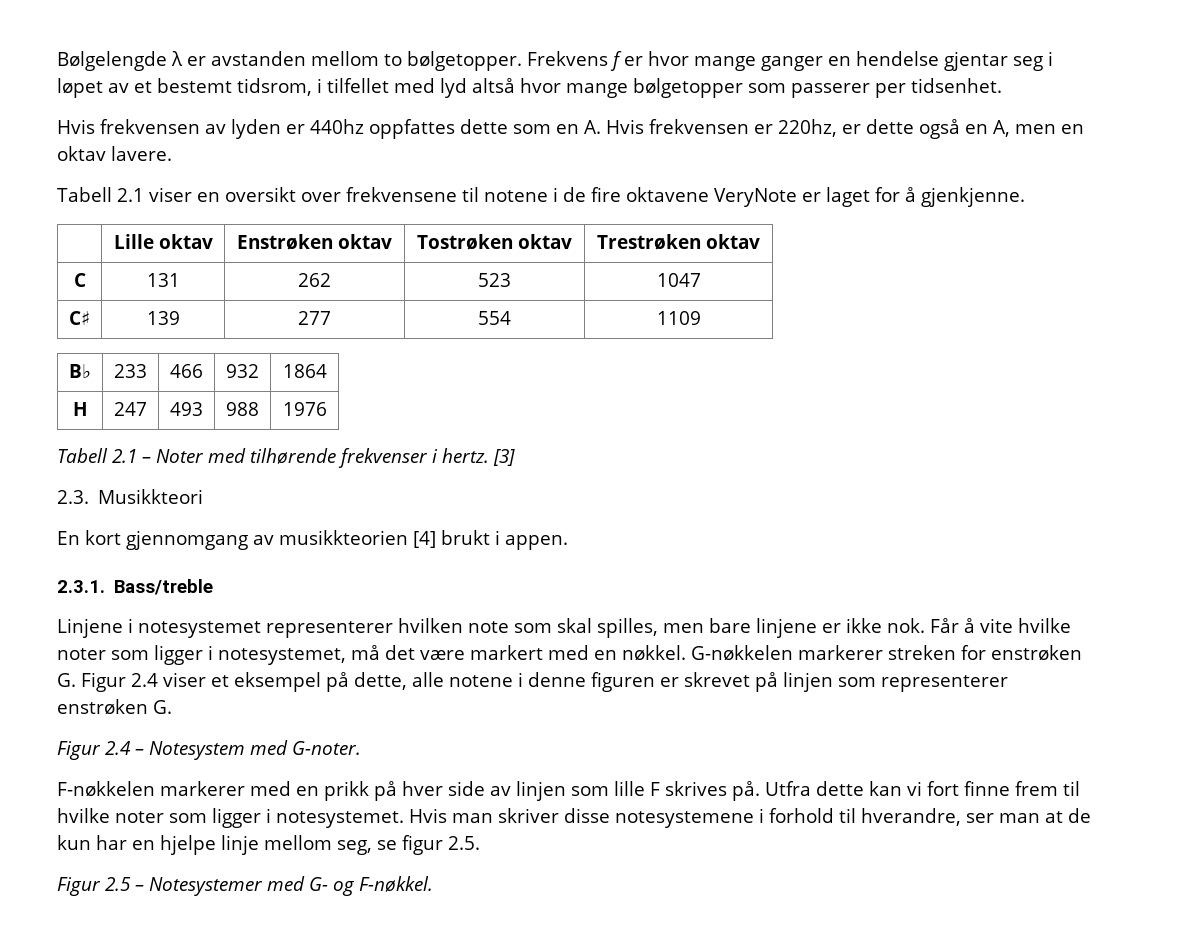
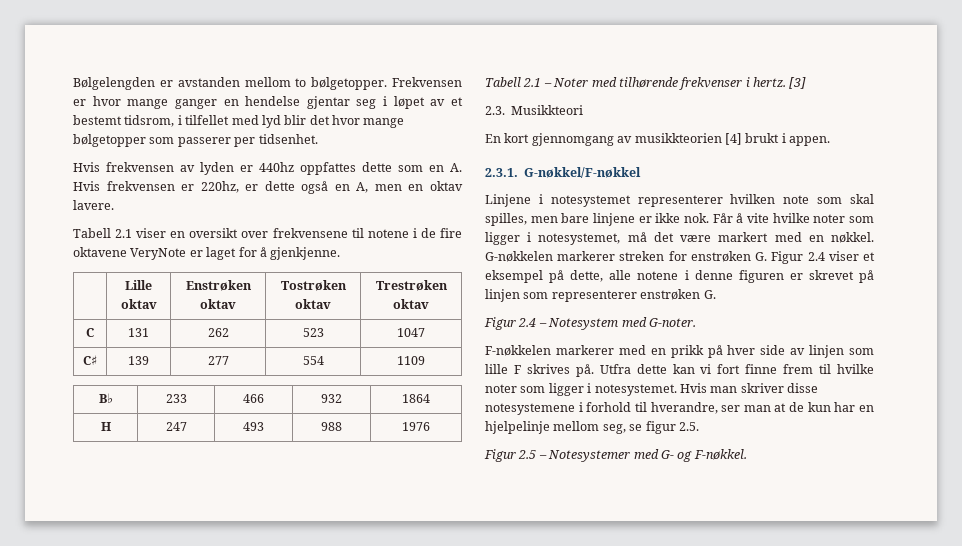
[57,51,183,71] Bølgelengde λ -> [73,77,155,90] Bølgelengden
[527,51,622,71] Frekvens f -> [392,77,462,87] Frekvensen
[472,78,515,93] altså -> [284,115,330,125] blir det
[114,579,214,595] Bass/treble -> [524,167,642,178] G-nøkkel/F-nøkkel
[160,835,259,855] hjelpe linje -> [485,421,550,434] hjelpelinje

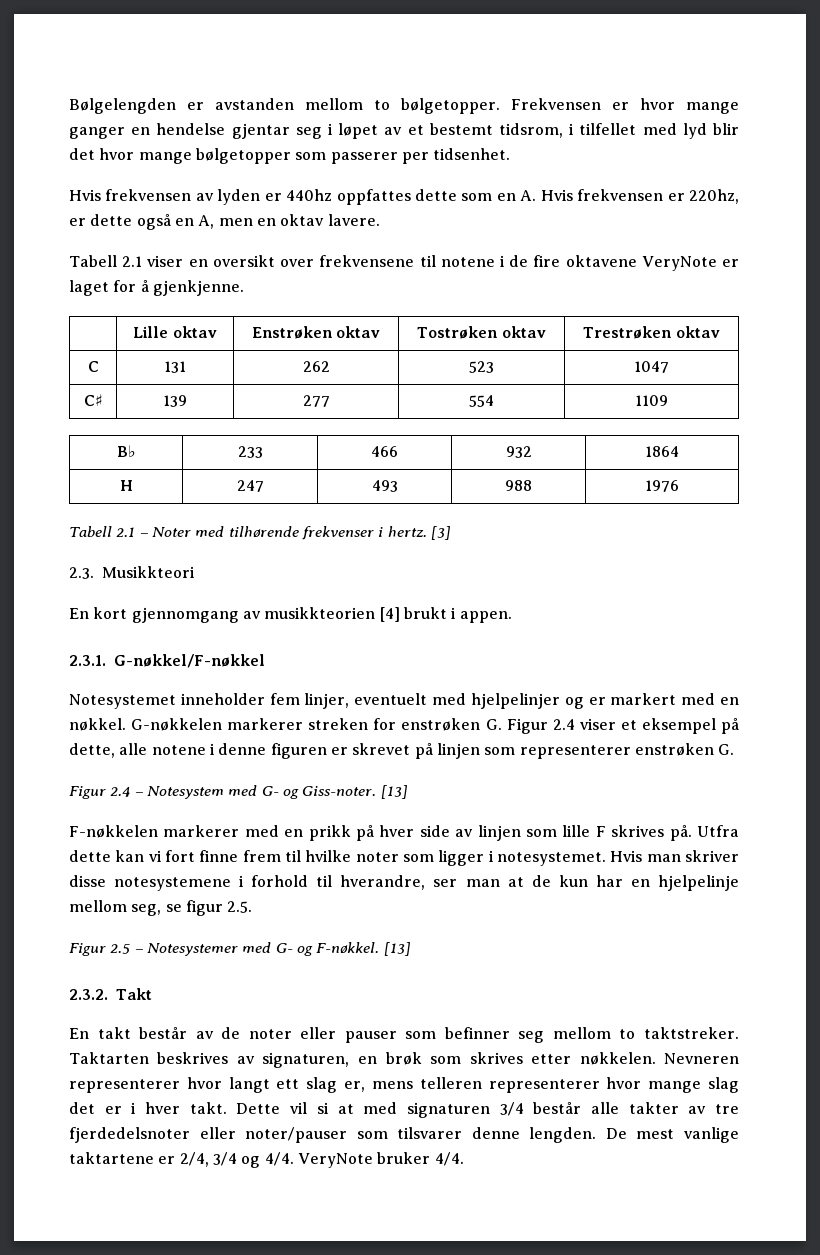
[485,194,874,207] [485,213,874,226] [485,232,712,245] Linjene i notesystemet representerer hvilken note som skal spilles, men bare linjene er ikke nok. Får å vite hvilke noter som ligger i notesystemet, må det være -> [69,693,606,709] Notesystemet inneholder fem linjer, eventuelt med hjelpelinjer og er
[648,318,696,327] G-noter. -> [261,785,408,799] G- og Giss-noter. [13]
(747, 454) none -> [383,942,411,956] [69,988,152,1000] [69,1027,740,1043] [69,1052,740,1068] [69,1077,740,1093] [69,1102,739,1118] [69,1127,739,1143] [69,1152,464,1168] [13] // 2.3.2. Takt // En takt består av de noter eller pauser som befinner seg mellom to taktstreker. Taktarten beskrives av signaturen, en brøk som skrives etter nøkkelen. Nevneren representerer hvor langt ett slag er, mens telleren representerer hvor mange slag det er i hver takt. Dette vil si at med signaturen 3/4 består alle takter av tre fjerdedelsnoter eller noter/pauser som tilsvarer denne lengden. De mest vanlige taktartene er 2/4, 3/4 og 4/4. VeryNote bruker 4/4.

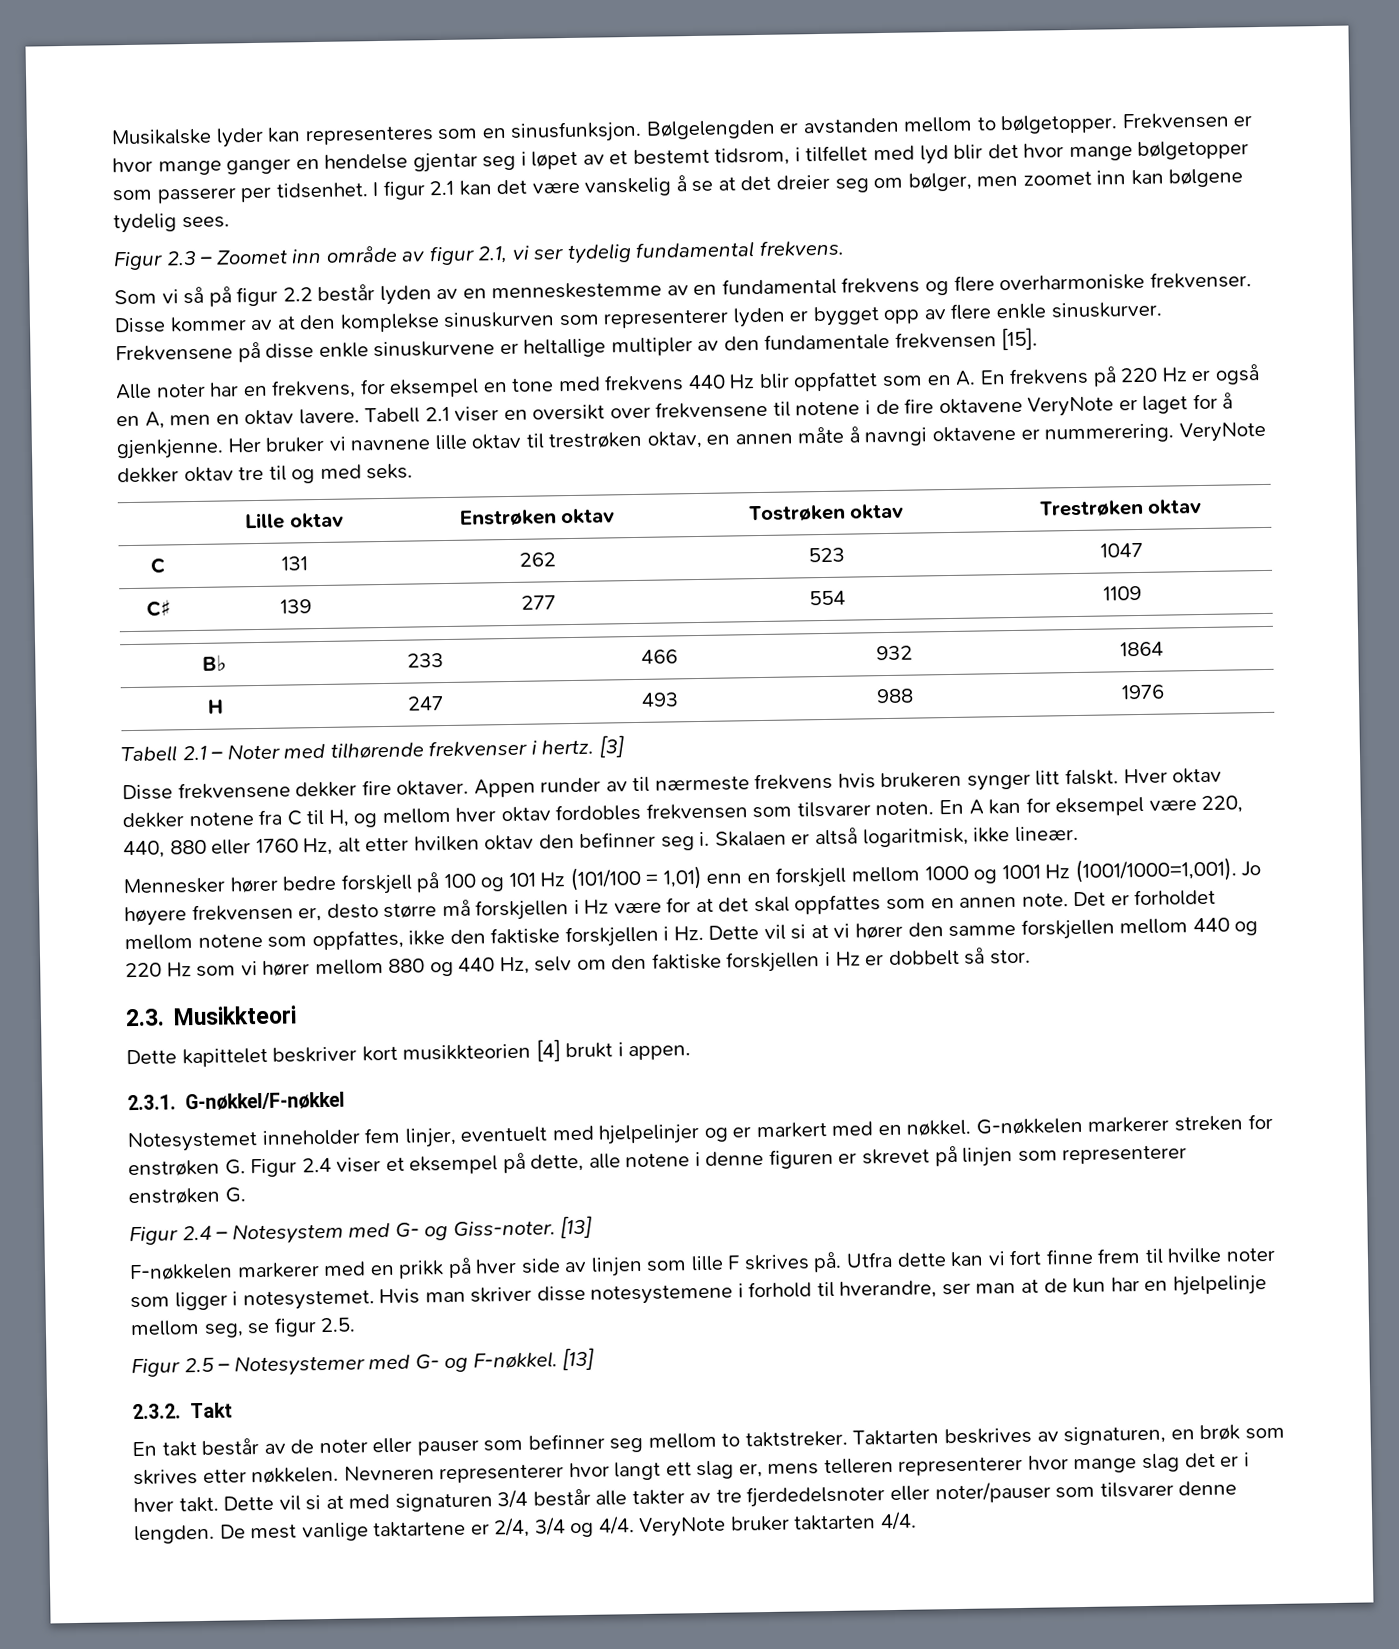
(69, 106) none -> [111,120,643,148] Musikalske lyder kan representeres som en sinusfunksjon.
[69,189,740,205] [69,214,133,226] // Hvis frekvensen av lyden er 440hz oppfattes dette som en A. Hvis frekvensen er 220hz, er dette -> [372,168,1244,200] [113,213,230,234] [113,239,844,271] [114,271,1252,307] [114,301,1162,334] [115,327,1039,363] [115,366,1212,400] I figur 2.1 kan det være vanskelig å se at det dreier seg om bølger, men zoomet inn kan bølgene tydelig sees. // Figur 2.3 – Zoomet inn område av figur 2.1, vi ser tydelig fundamental frekvens. // Som vi så på figur 2.2 består lyden av en menneskestemme av en fundamental frekvens og flere overharmoniske frekvenser. Disse kommer av at den komplekse sinuskurven som representerer lyden er bygget opp av flere enkle sinuskurver. Frekvensene på disse enkle sinuskurvene er heltallige multipler av den fundamentale frekvensen [15]. // Alle noter har en frekvens, for eksempel en tone med frekvens 440 Hz blir oppfattet som en A. En frekvens på 220 Hz er
(380, 220) // -> (360, 416) none
(244, 288) none -> [227,421,1266,453] [117,463,414,484] Her bruker vi navnene lille oktav til trestrøken oktav, en annen måte å navngi oktavene er nummerering. VeryNote dekker oktav tre til og med seks.
[69,566,195,579] [69,607,261,623] 2.3. Musikkteori // En kort gjennomgang av -> [122,767,1223,801] [122,795,1244,829] [123,825,1079,859] [123,857,1262,895] [124,888,1217,927] [124,917,1259,951] [125,947,1031,978] [125,1005,298,1027] [126,1045,398,1068] Disse frekvensene dekker fire oktaver. Appen runder av til nærmeste frekvens hvis brukeren synger litt falskt. Hver oktav dekker notene fra C til H, og mellom hver oktav fordobles frekvensen som tilsvarer noten. En A kan for eksempel være 220, 440, 880 eller 1760 Hz, alt etter hvilken oktav den befinner seg i. Skalaen er altså logaritmisk, ikke lineær. // Mennesker hører bedre forskjell på 100 og 101 Hz (101/100 = 1,01) enn en forskjell mellom 1000 og 1001 Hz (1001/1000=1,001). Jo høyere frekvensen er, desto større må forskjellen i Hz være for at det skal oppfattes som en annen note. Det er forholdet mellom notene som oppfattes, ikke den faktiske forskjellen i Hz. Dette vil si at vi hører den samme forskjellen mellom 440 og 220 Hz som vi hører mellom 880 og 440 Hz, selv om den faktiske forskjellen i Hz er dobbelt så stor. // 2.3. Musikkteori // Dette kapittelet beskriver kort
(431, 1158) none -> [793,1514,877,1531] taktarten

